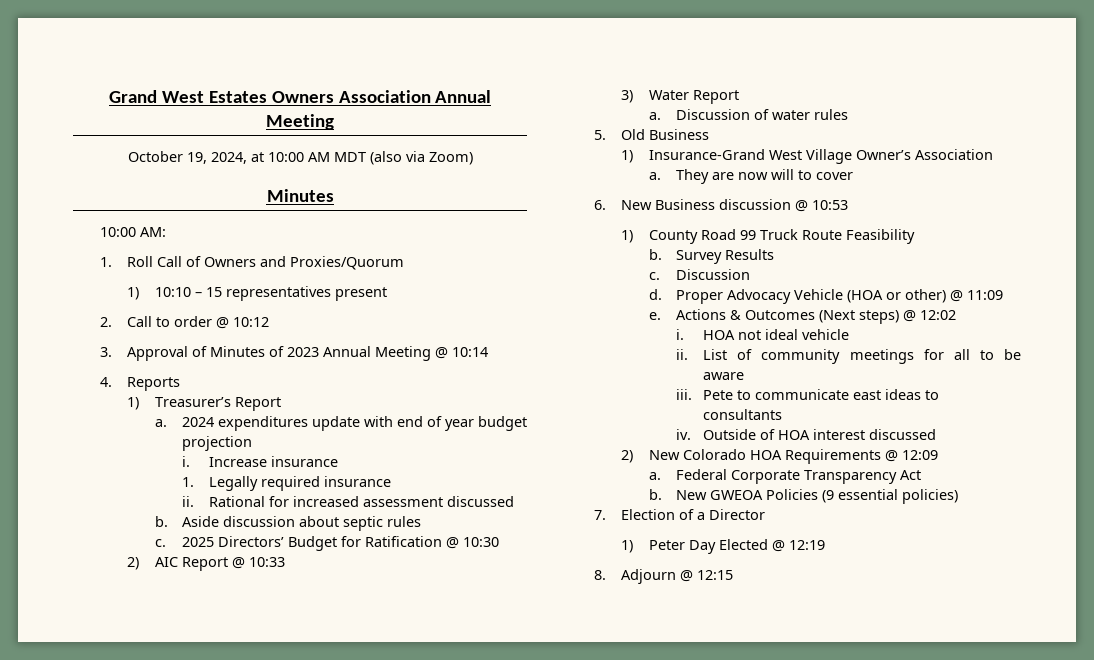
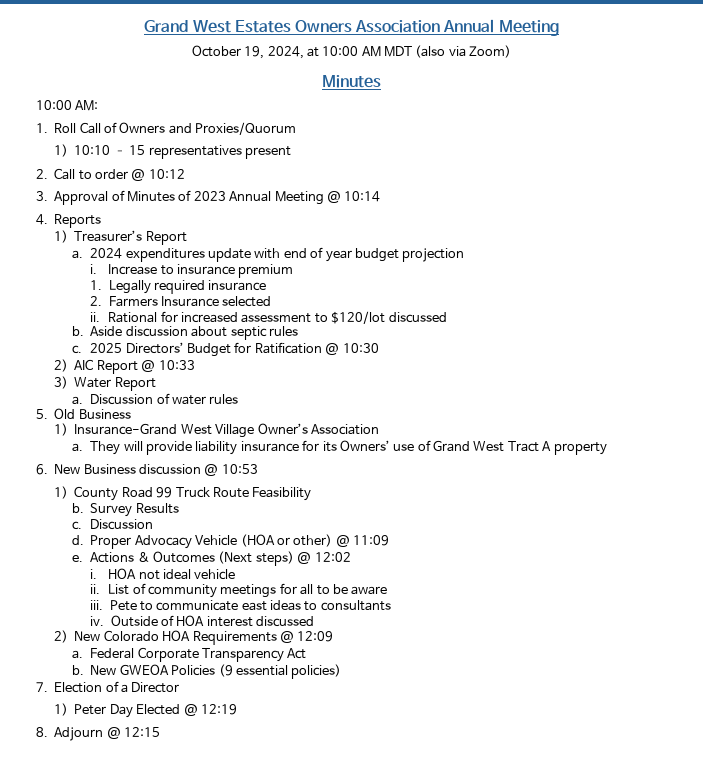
[271,456,339,467] insurance -> [160,264,294,278] to insurance premium
(392, 481) none -> [90,296,272,307] // 2. Farmers Insurance selected
(444, 502) none -> [314,311,386,324] to $120/lot
[711,169,853,180] are now will to cover -> [123,440,607,455] will provide liability insurance for its Owners’ use of Grand West Tract A property

